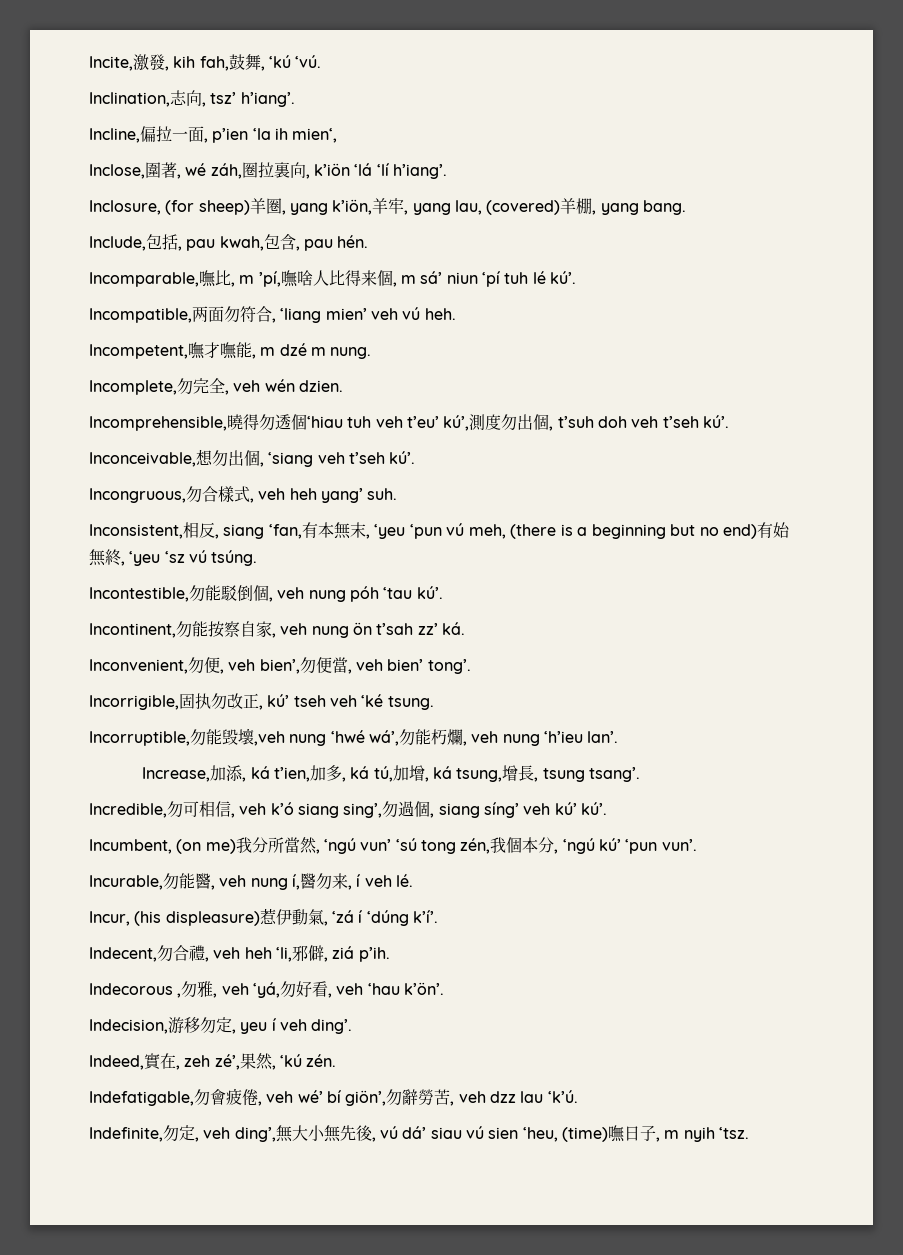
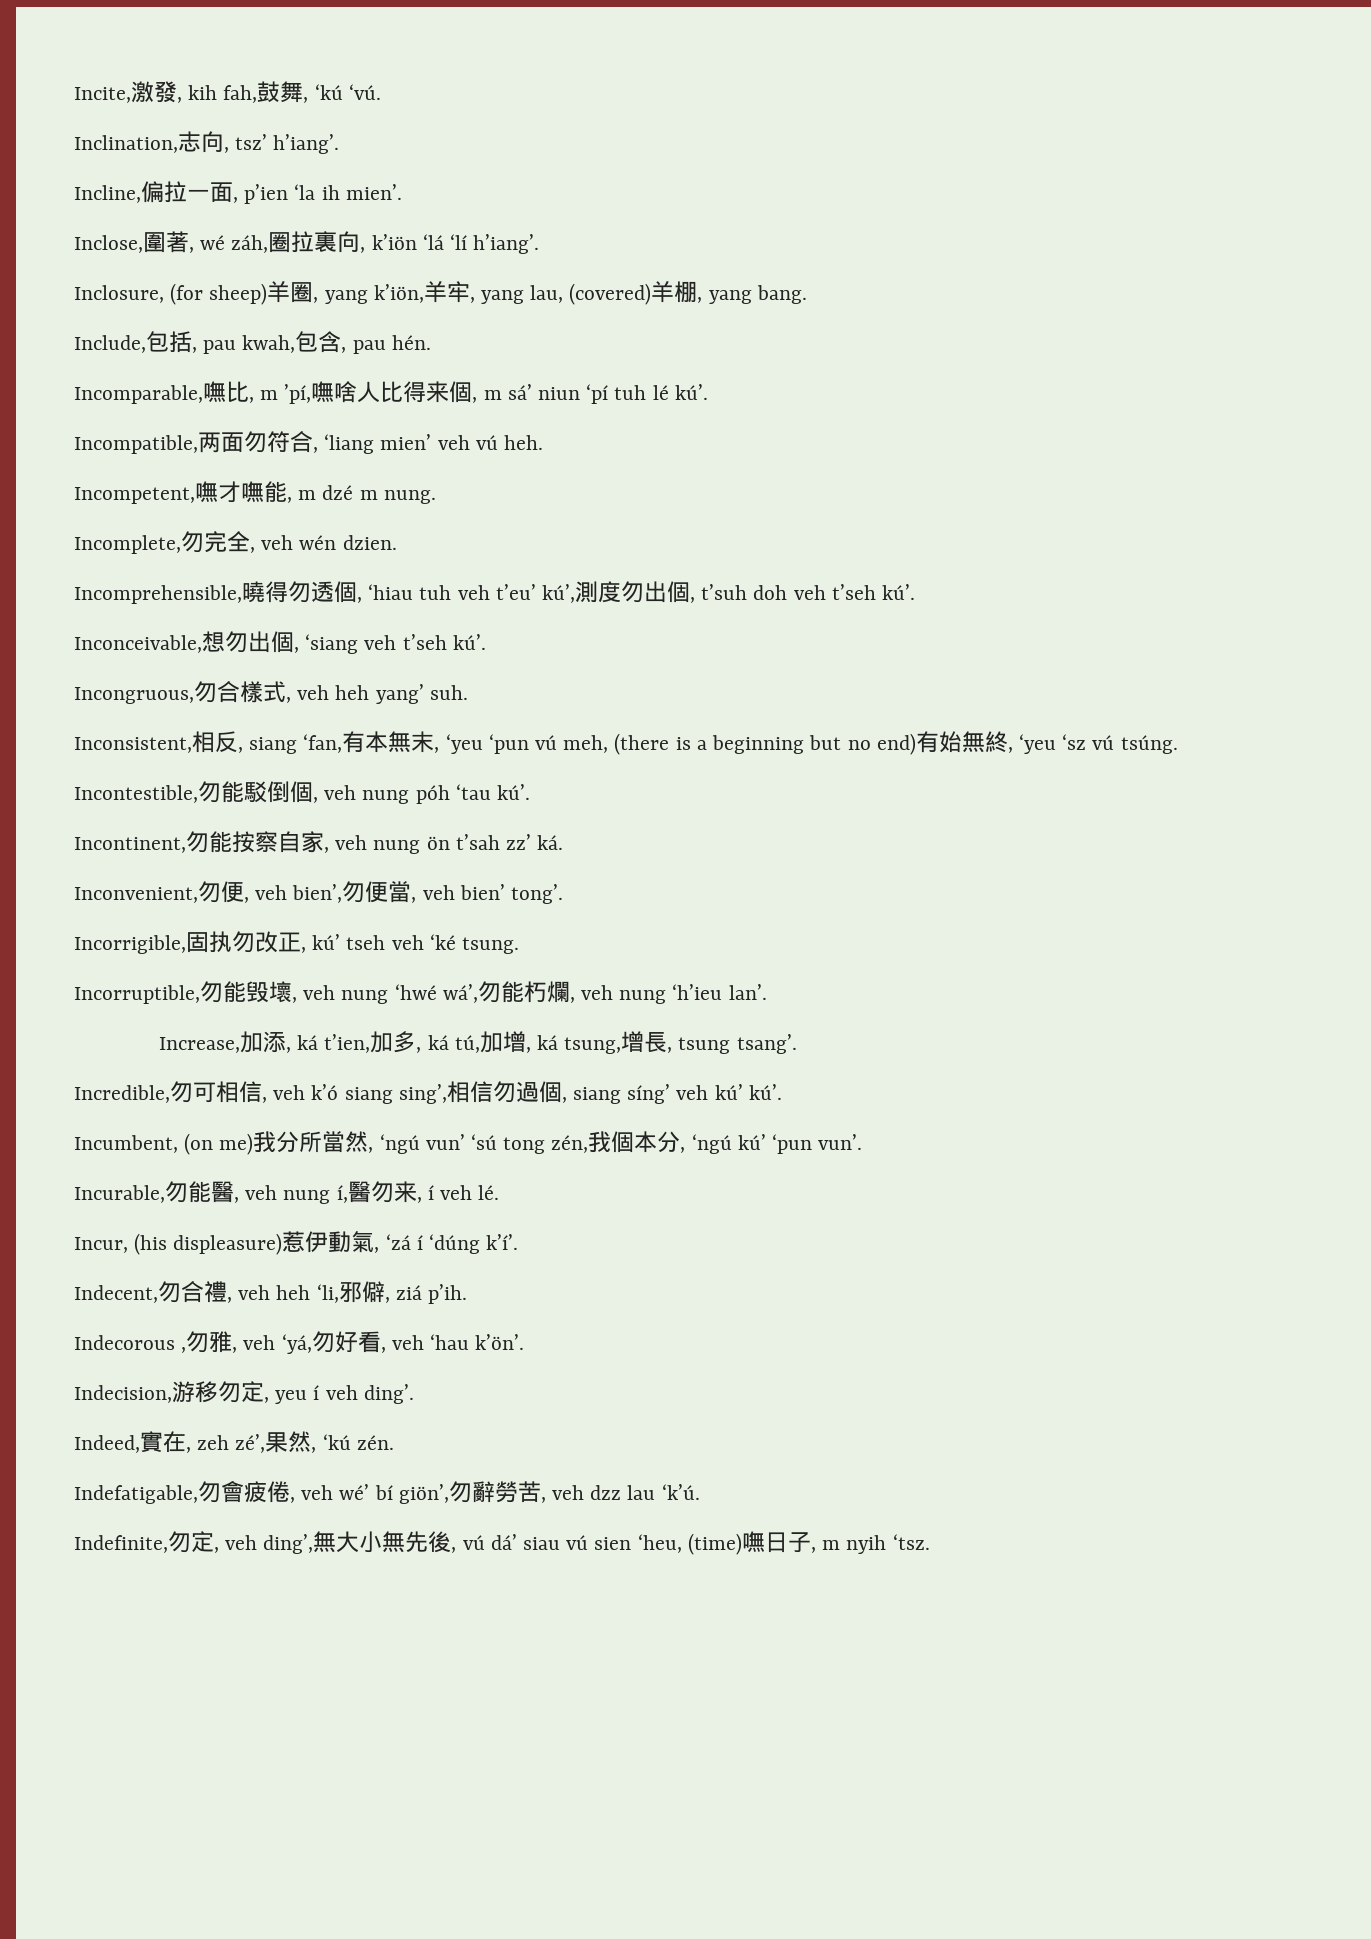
[292,128,338,143] mien‘, -> [345,184,402,200] mien’.
(307, 422) none -> [357,597,362,603] ,
[254,731,285,746] ,veh -> [292,985,336,1003] , veh
(383, 810) none -> [446,1081,493,1103] 相信

